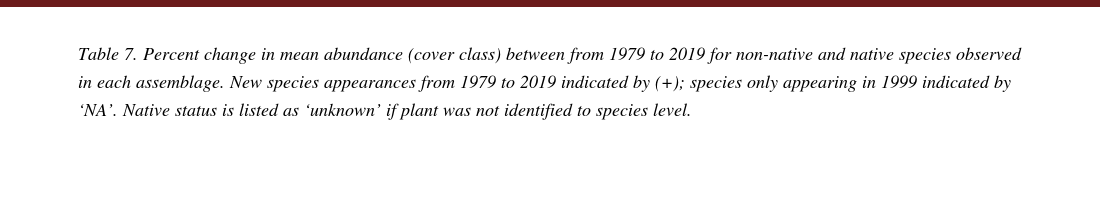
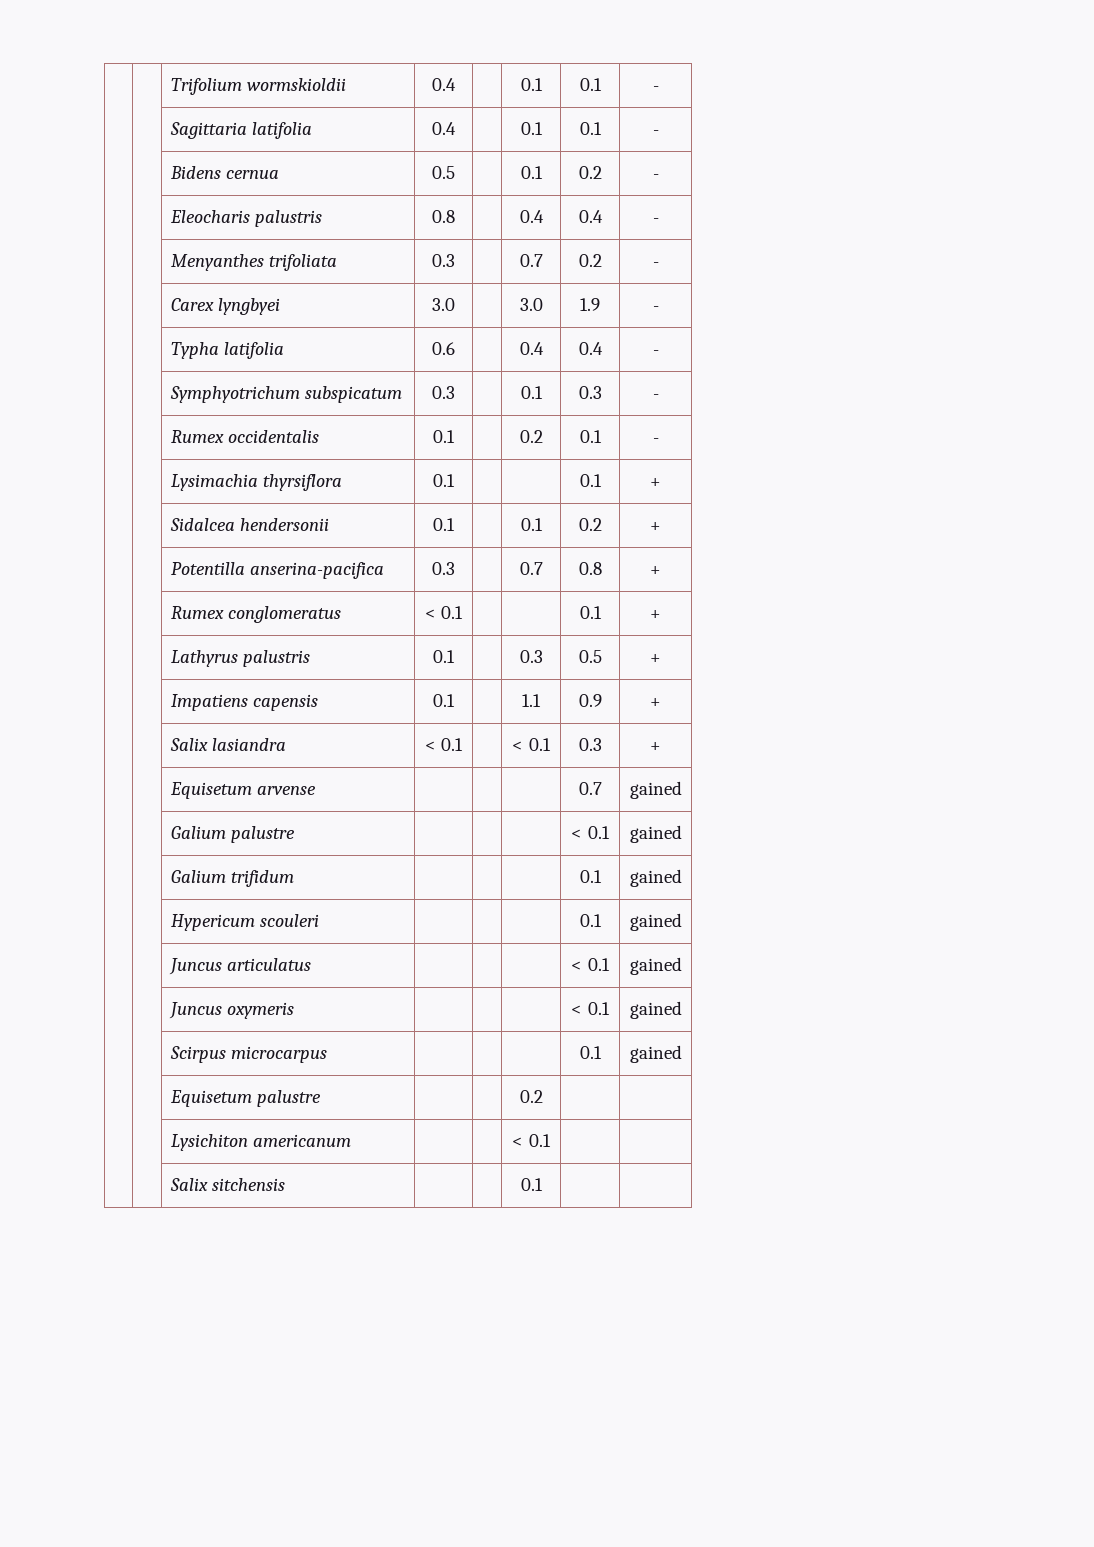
[78,47,1022,64] [78,75,1011,92] [78,103,692,120] Table 7. Percent change in mean abundance (cover class) between from 1979 to 2019 for non-native and native species observed in each assemblage. New species appearances from 1979 to 2019 indicated by (+); species only appearing in 1999 indicated by ‘NA’. Native status is listed as ‘unknown’ if plant was not identified to species level. -> [170,78,346,95] [432,78,456,91] [520,78,543,91] [579,78,602,91] [652,86,659,91] [169,122,312,139] [432,122,456,135] [520,122,543,135] [579,122,602,135] [652,130,659,135] [169,166,279,179] [432,166,455,179] [520,166,543,179] [578,166,602,179] [652,174,659,179] [169,210,322,227] [432,210,455,223] [519,210,544,223] [578,210,603,223] [652,218,659,223] [170,254,337,271] [432,254,455,267] [519,254,543,267] [578,254,602,267] [652,262,659,267] [170,298,280,315] [432,298,455,311] [519,298,543,311] [580,298,600,311] [652,306,659,311] [170,342,284,359] [432,342,455,355] [519,342,544,355] [578,342,603,355] [652,350,659,355] [169,386,402,403] [432,386,455,399] [520,386,543,399] [578,386,602,399] [652,394,659,399] [170,430,319,443] [433,430,455,443] [519,430,543,443] [579,430,602,443] [652,438,659,443] [170,474,342,491] [433,474,455,487] [579,474,602,487] [650,478,661,487] [169,518,329,531] [433,518,455,531] [520,518,543,531] [578,518,602,531] [650,522,661,531] [170,562,384,579] [432,562,455,575] [519,562,543,575] [578,562,602,575] [650,566,661,575] [170,606,341,623] [424,606,464,619] [579,606,602,619] [650,610,661,619] [170,650,310,667] [433,650,455,663] [519,650,543,663] [578,650,602,663] [650,654,661,663] [170,694,318,711] [433,694,455,707] [522,694,541,707] [578,694,602,707] [650,698,661,707] [169,738,286,751] [424,738,464,751] [512,738,551,751] [578,738,602,751] [650,742,661,751] [169,782,316,799] [578,782,602,795] [629,781,682,799] [170,826,295,843] [571,826,610,839] [629,825,682,843] [170,870,294,887] [579,870,602,883] [629,869,682,887] [170,914,319,931] [579,914,602,927] [629,913,682,931] [168,958,311,975] [571,958,610,971] [629,957,682,975] [168,1002,294,1019] [571,1002,610,1015] [629,1001,682,1019] [169,1046,327,1063] [579,1046,602,1059] [629,1045,682,1063] [169,1090,321,1107] [519,1090,543,1103] [170,1134,351,1151] [512,1134,551,1147] [169,1178,285,1191] [520,1178,543,1191] | | Trifolium wormskioldii | 0.4 | | 0.1 | 0.1 | - // | | Sagittaria latifolia | 0.4 | | 0.1 | 0.1 | - // | | Bidens cernua | 0.5 | | 0.1 | 0.2 | - // | | Eleocharis palustris | 0.8 | | 0.4 | 0.4 | - // | | Menyanthes trifoliata | 0.3 | | 0.7 | 0.2 | - // | | Carex lyngbyei | 3.0 | | 3.0 | 1.9 | - // | | Typha latifolia | 0.6 | | 0.4 | 0.4 | - // | | Symphyotrichum subspicatum | 0.3 | | 0.1 | 0.3 | - // | | Rumex occidentalis | 0.1 | | 0.2 | 0.1 | - // | | Lysimachia thyrsiflora | 0.1 | | | 0.1 | + // | | Sidalcea hendersonii | 0.1 | | 0.1 | 0.2 | + // | | Potentilla anserina-pacifica | 0.3 | | 0.7 | 0.8 | + // | | Rumex conglomeratus | < 0.1 | | | 0.1 | + // | | Lathyrus palustris | 0.1 | | 0.3 | 0.5 | + // | | Impatiens capensis | 0.1 | | 1.1 | 0.9 | + // | | Salix lasiandra | < 0.1 | | < 0.1 | 0.3 | + // | | Equisetum arvense | | | | 0.7 | gained // | | Galium palustre | | | | < 0.1 | gained // | | Galium trifidum | | | | 0.1 | gained // | | Hypericum scouleri | | | | 0.1 | gained // | | Juncus articulatus | | | | < 0.1 | gained // | | Juncus oxymeris | | | | < 0.1 | gained // | | Scirpus microcarpus | | | | 0.1 | gained // | | Equisetum palustre | | | 0.2 | | // | | Lysichiton americanum | | | < 0.1 | | // | | Salix sitchensis | | | 0.1 | |

